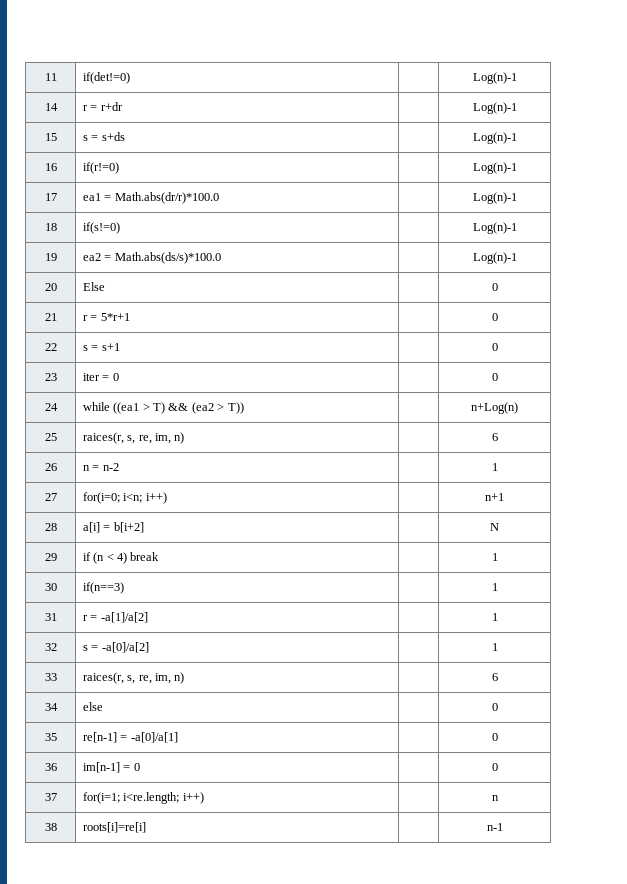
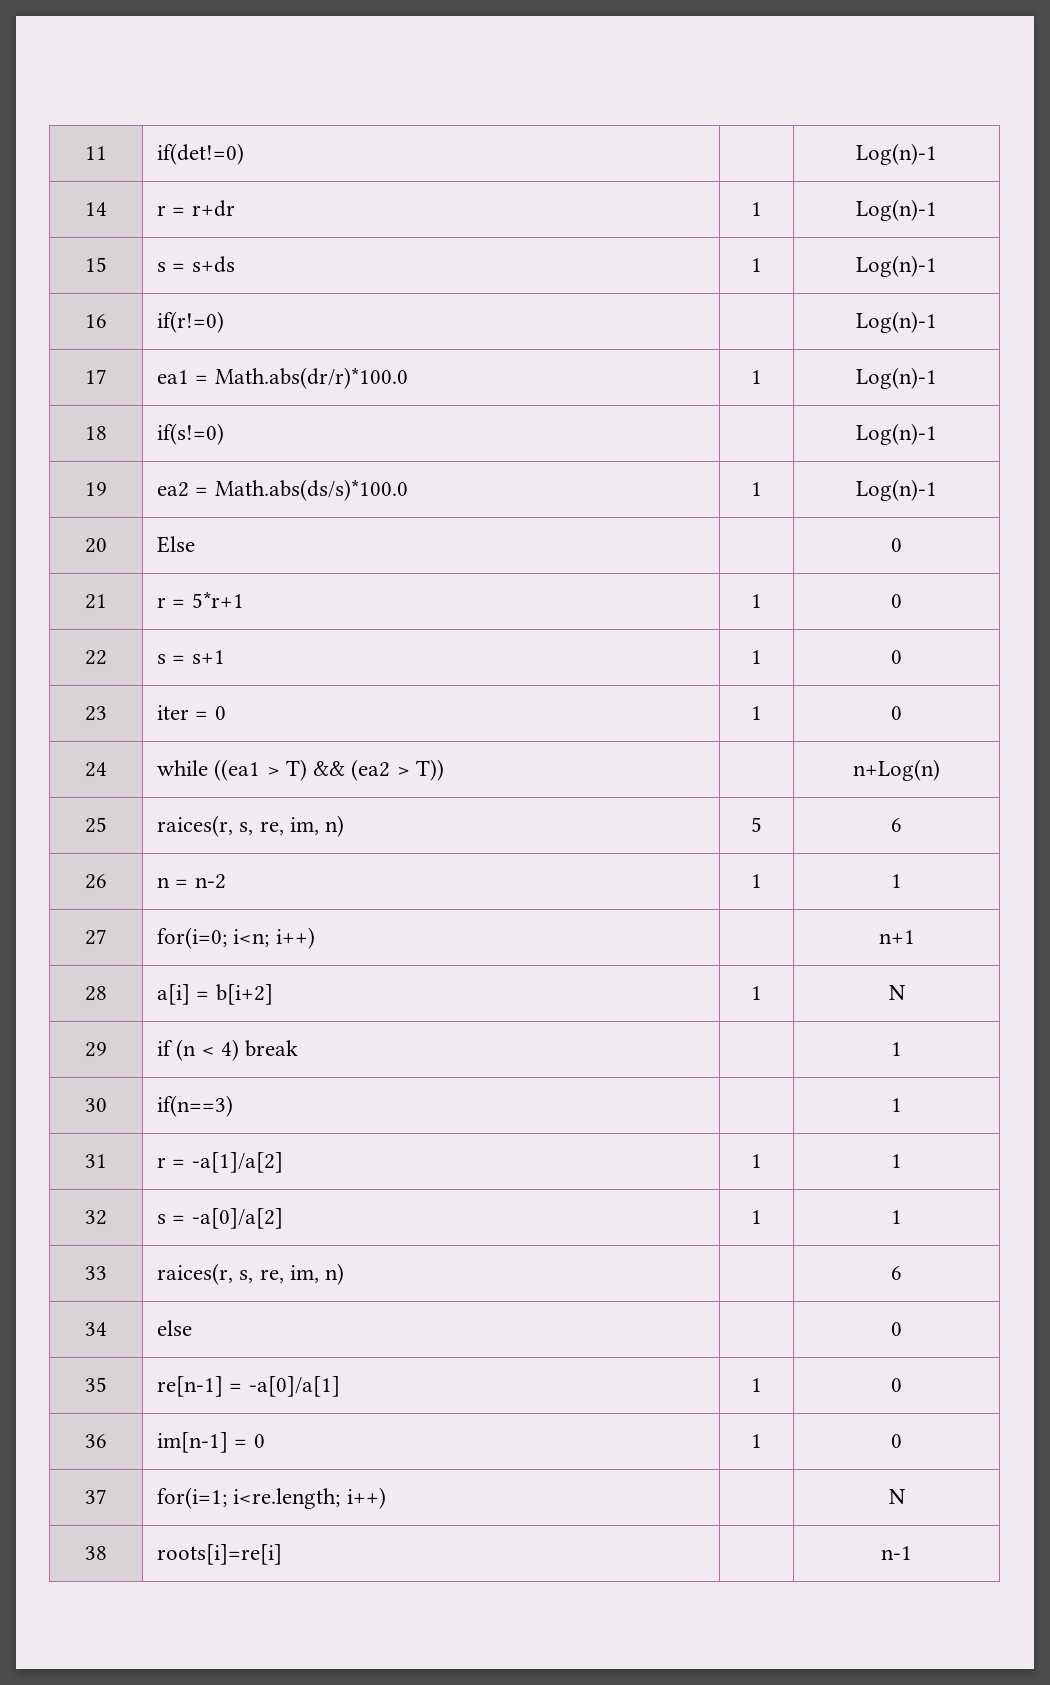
(123, 106) none -> [751,202,762,216] 1
(125, 136) none -> [751,258,762,272] 1
(219, 198) none -> [751,370,762,384] 1
(221, 258) none -> [751,482,762,496] 1
(130, 317) none -> [751,594,762,608] 1
(120, 347) none -> [751,650,762,664] 1
(119, 377) none -> [751,706,762,720] 1
(185, 438) none -> [751,817,762,832] 5
(119, 467) none -> [751,874,762,888] 1
(144, 527) none -> [751,986,762,1000] 1
(148, 617) none -> [751,1154,762,1168] 1
(149, 647) none -> [751,1210,762,1224] 1
(178, 737) none -> [751,1378,762,1392] 1
(140, 767) none -> [751,1434,762,1448] 1
[491,795,499,801] n -> [888,1489,906,1504] N

